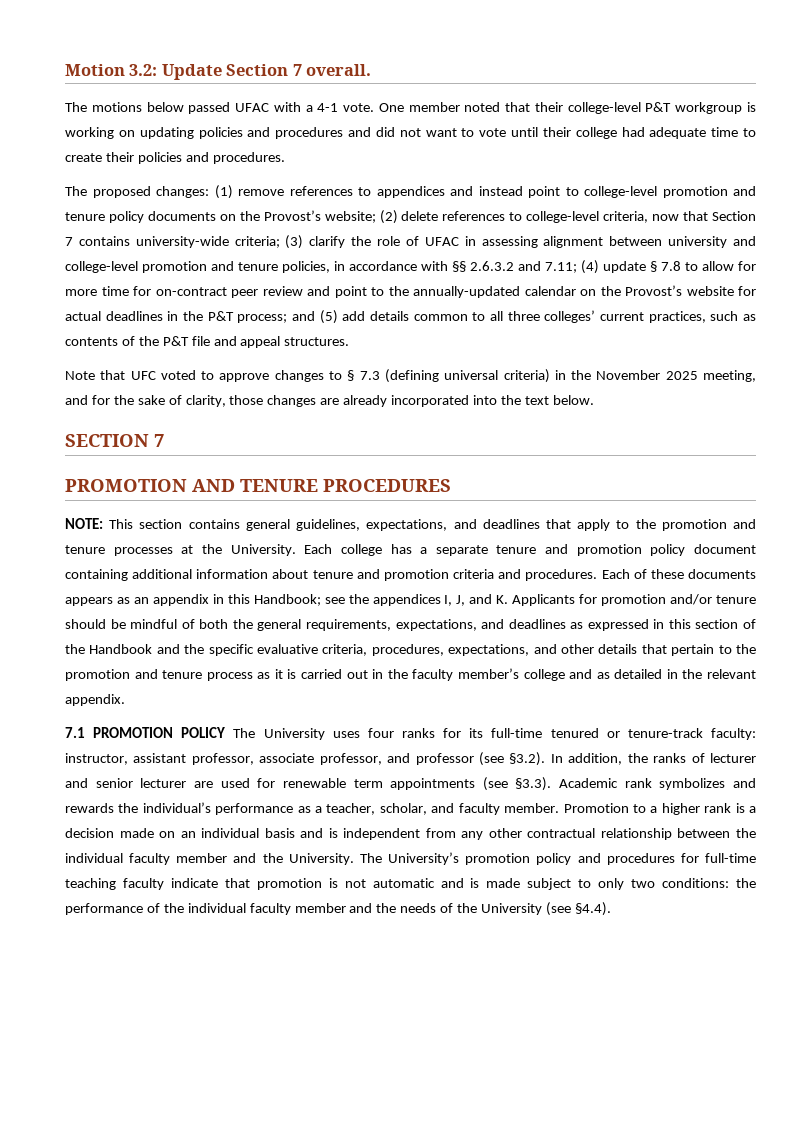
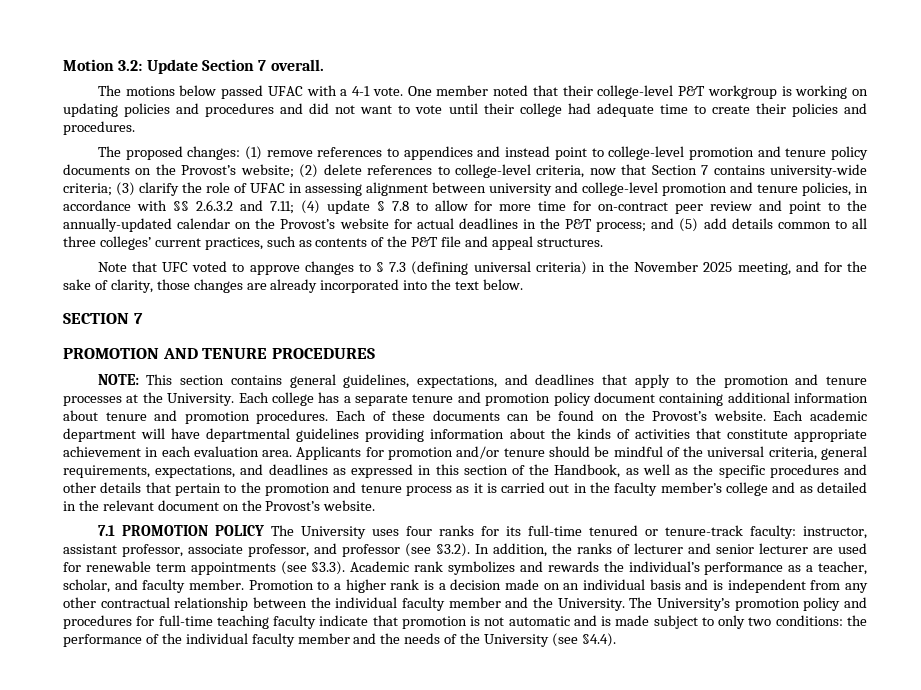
[453,569,522,579] criteria and -> (250, 417) none
[65,594,509,606] appears as an appendix in this Handbook; see the appendices I, J, and K. -> [507,410,867,421] [63,428,867,442] [63,446,293,457] can be found on the Provost’s website. Each academic department will have departmental guidelines providing information about the kinds of activities that constitute appropriate achievement in each evaluation area.
[199,619,253,629] both the -> [683,446,817,460] the universal criteria,
[89,644,530,656] Handbook and the specific evaluative criteria, procedures, expectations, -> [554,464,839,478] Handbook, as well as the specific procedures
[65,694,125,706] appendix. -> [157,500,376,511] document on the Provost’s website.

